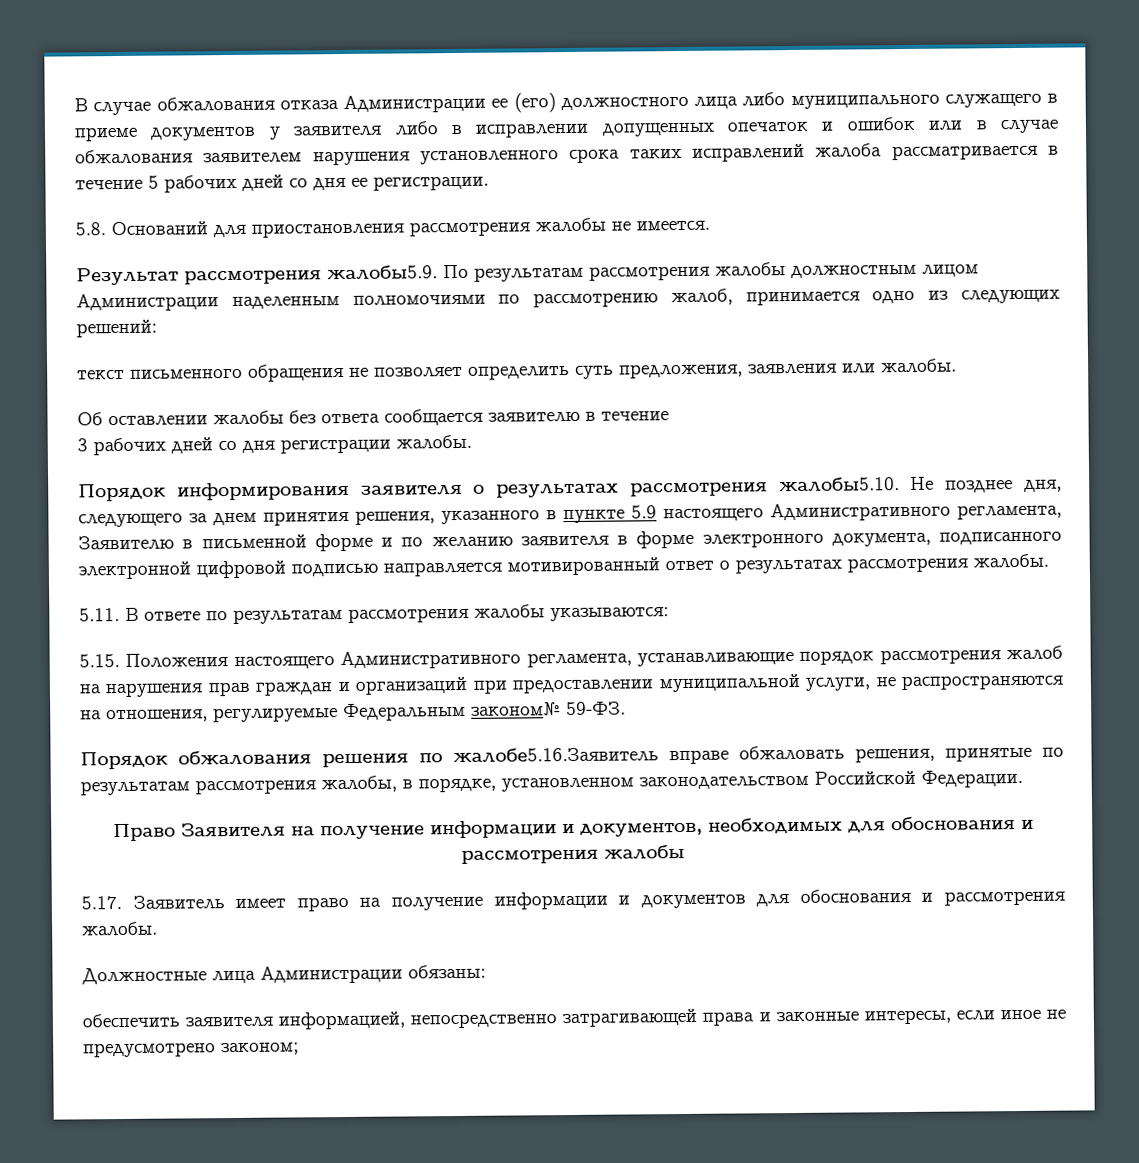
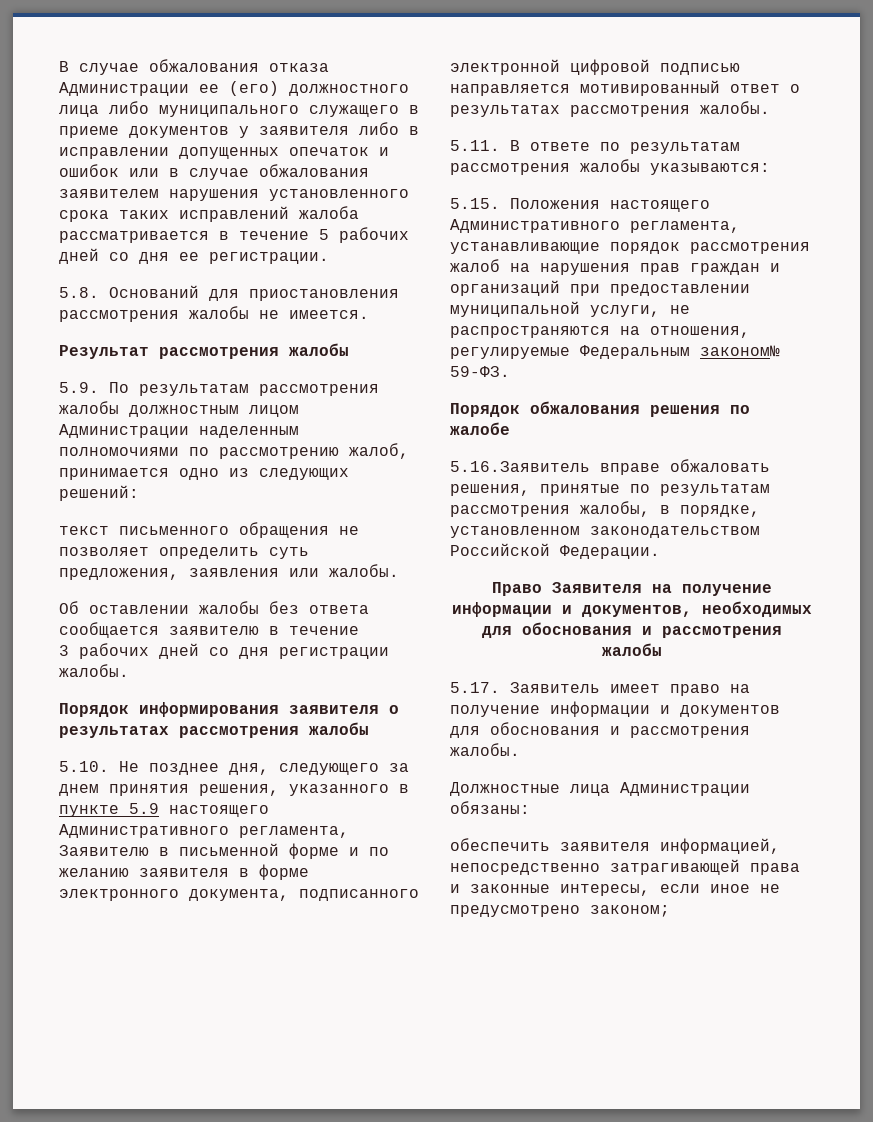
[327,265,438,281] жалобы5.9. -> [289,343,349,356] [59,382,99,393] жалобы // 5.9.
[778,477,900,493] жалобы5.10. -> [309,722,369,735] [59,761,109,772] жалобы // 5.10.
[453,747,659,764] жалобе5.16.Заявитель -> [450,422,510,435] [450,461,590,472] жалобе // 5.16.Заявитель

